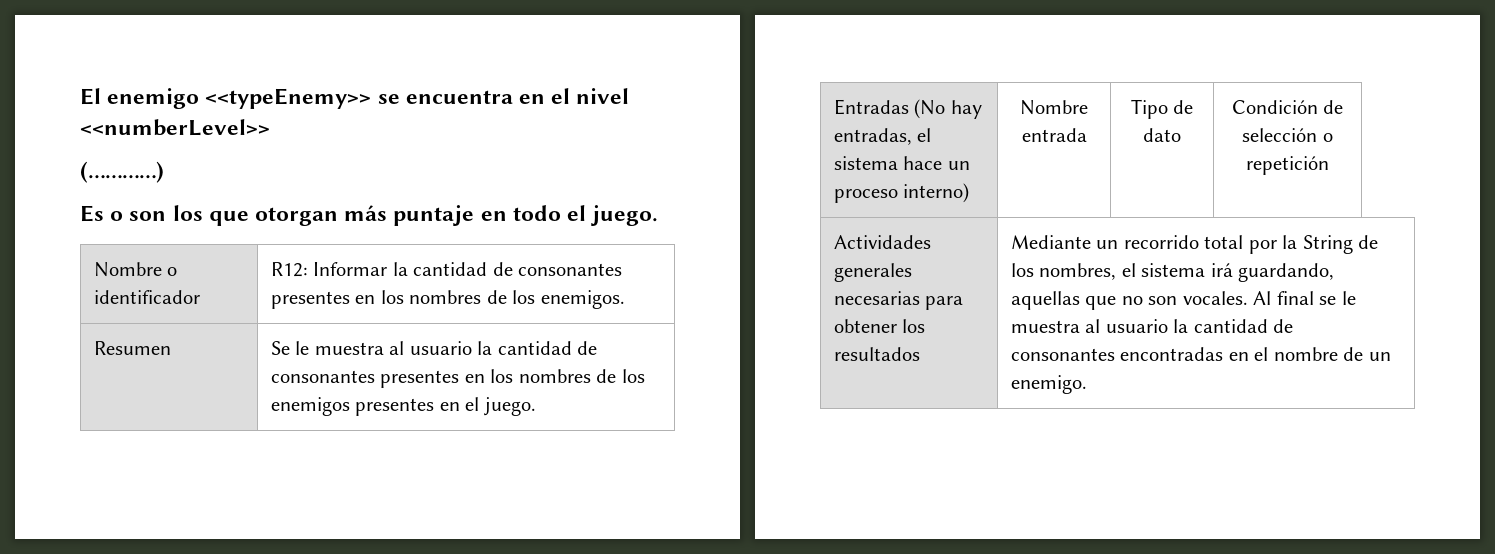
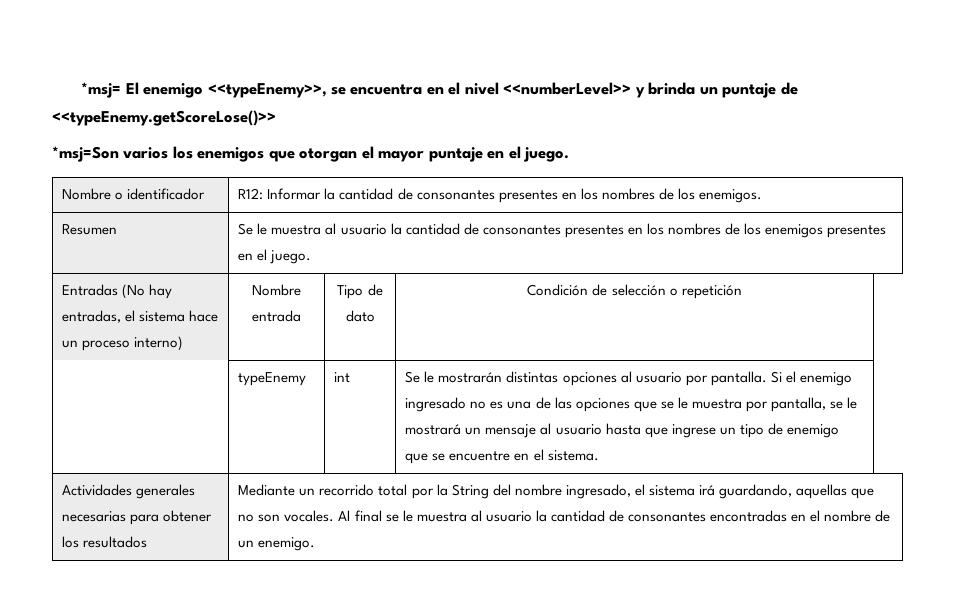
(80, 96) none -> [81,82,122,98] *msj=
[205,88,372,109] <<typeEnemy>> -> [207,83,327,98] <<typeEnemy>>,
[80,161,164,183] [80,205,388,226] // (…………) // Es o son los que otorgan más -> [634,82,798,98] [52,110,276,126] [52,146,425,162] y brinda un puntaje de <<typeEnemy.getScoreLose()>> // *msj=Son varios los enemigos que otorgan el mayor
[512,205,561,221] todo -> (505, 155) none
(1329, 165) none -> [238,372,307,386] [334,372,351,383] [405,371,852,386] [405,397,857,412] [405,423,839,438] [405,449,599,464] // | typeEnemy | int | Se le mostrarán distintas opciones al usuario por pantalla. Si el enemigo ingresado no es una de las opciones que se le muestra por pantalla, se le mostrará un mensaje al usuario hasta que ingrese un tipo de enemigo que se encuentre en el sistema.
[1358,235,1379,249] [1010,263,1117,280] de los nombres, -> [492,484,631,499] del nombre ingresado,

